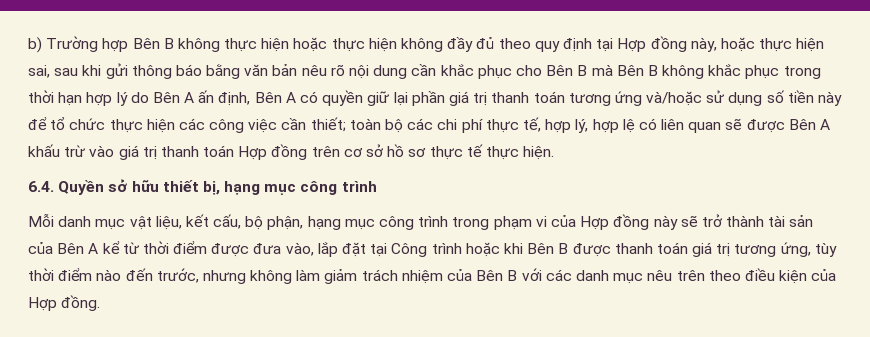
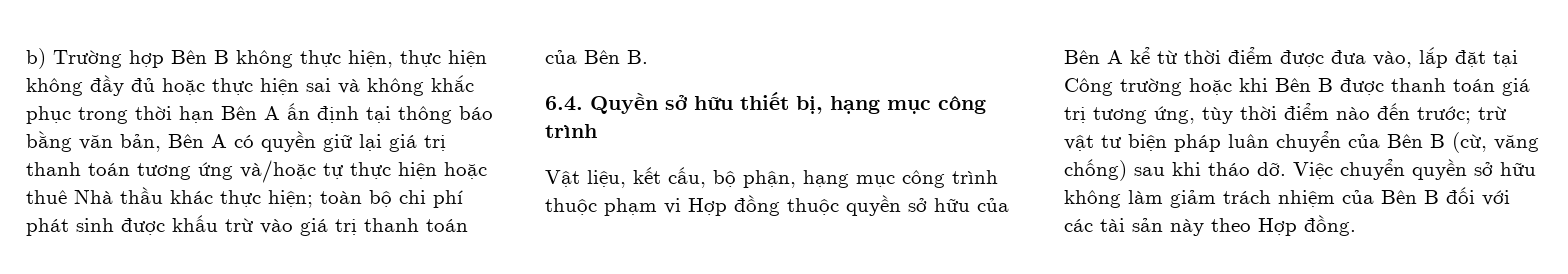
[261,37,328,52] hiện hoặc -> [348,50,393,68] hiện,
[498,36,825,52] [28,63,658,79] theo quy định tại Hợp đồng này, hoặc thực hiện sai, sau khi gửi thông báo bằng văn bản nêu rõ nội dung cần khắc phục cho Bên B mà Bên B -> [162,78,360,95] hoặc thực hiện sai và
[86,90,251,106] hợp lý do Bên A ấn định, -> [221,103,493,124] [26,131,161,152] Bên A ấn định tại thông báo bằng văn bản,
[411,91,445,106] phần -> (382, 142) none
[706,90,842,106] [28,117,346,133] sử dụng số tiền này để tổ chức thực hiện các công việc cần thiết; -> [323,162,487,179] [26,187,313,208] tự thực hiện hoặc thuê Nhà thầu khác thực hiện;
[407,118,434,130] các -> (392, 198) none
[485,117,830,133] thực tế, hợp lý, hợp lệ có liên quan sẽ được Bên A -> [26,218,165,236] phát sinh được
[238,144,555,160] Hợp đồng trên cơ sở hồ sơ thực tế thực hiện. -> [545,50,648,64] của Bên B.
[28,213,152,230] Mỗi danh mục vật -> [545,170,580,187] Vật
[452,217,490,230] trong -> [545,198,597,215] thuộc
[550,214,814,230] của Hợp đồng này sẽ trở thành tài sản -> [688,195,970,216] Hợp đồng thuộc quyền sở hữu
[431,243,462,254] trình -> [1120,78,1182,96] trường
[156,268,246,284] trước, nhưng -> [1417,106,1507,124] [1064,131,1539,153] [1064,159,1536,181] trước; trừ vật tư biện pháp luân chuyển của Bên B (cừ, văng chống) sau khi tháo dỡ. Việc chuyển quyền sở hữu
(518, 275) none -> [1446,187,1475,204] đối
[575,268,837,284] danh mục nêu trên theo điều kiện của -> [1100,218,1251,236] tài sản này theo

